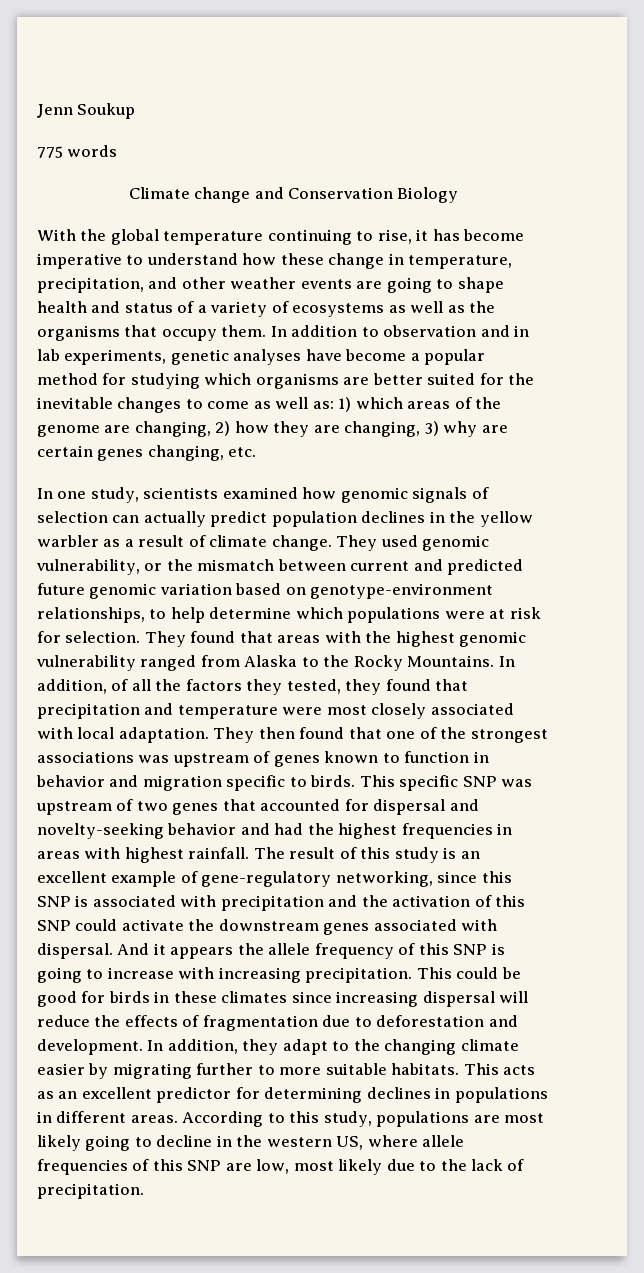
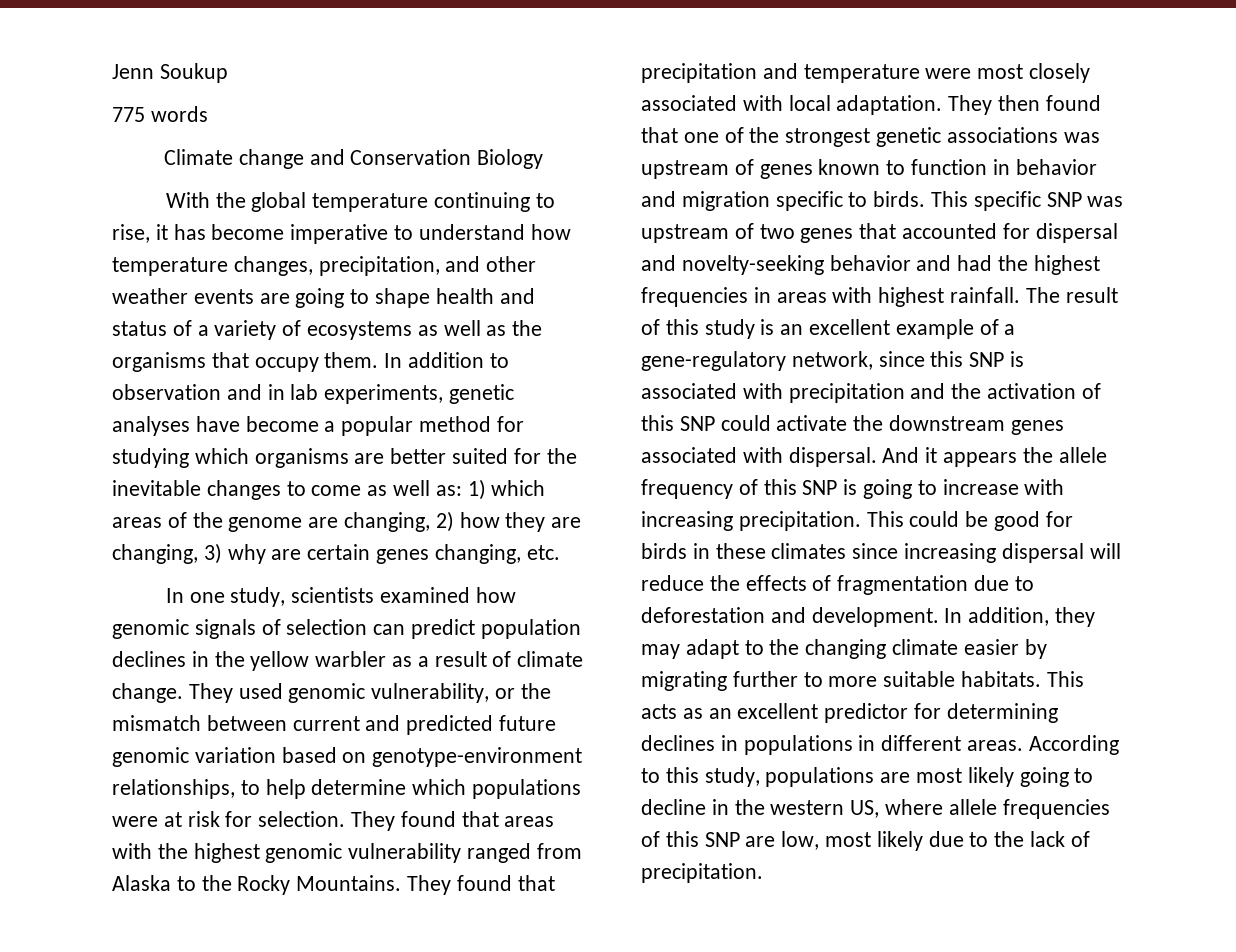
[280,253,513,269] these change in temperature, -> [112,256,313,276] temperature changes,
[143,511,206,527] actually -> (406, 629) none
[498,656,515,667] [37,679,382,695] In addition, of all the factors they tested, they -> [407,875,452,895] They
(548, 736) none -> [876,127,942,147] genetic
[201,871,433,887] gene-regulatory networking, -> [1004,324,1016,335] [641,351,873,371] a gene-regulatory network,
(279, 1047) none -> [641,644,680,659] may

